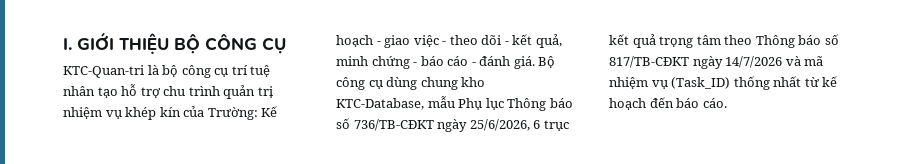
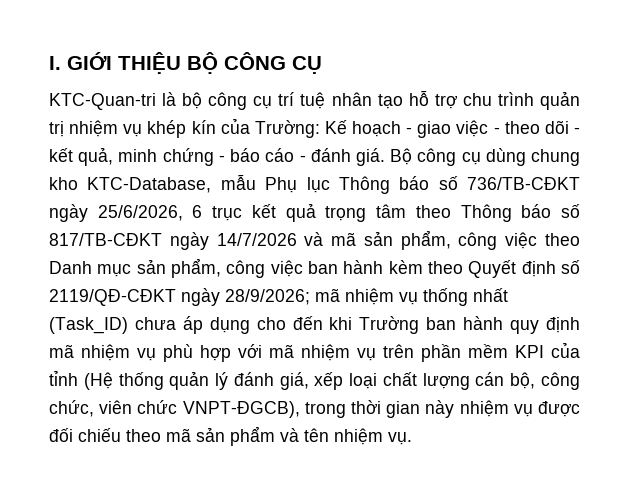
[609,77,731,89] nhiệm vụ (Task_ID) -> [363,230,580,250] [49,258,580,278] [49,288,418,306] sản phẩm, công việc theo Danh mục sản phẩm, công việc ban hành kèm theo Quyết định số 2119/QĐ-CĐKT ngày 28/9/2026; mã nhiệm vụ
[804,76,838,87] [609,97,727,110] từ kế hoạch đến báo cáo. -> [49,316,581,334] [49,342,580,362] [49,370,580,390] [49,400,580,418] [49,426,412,446] (Task_ID) chưa áp dụng cho đến khi Trường ban hành quy định mã nhiệm vụ phù hợp với mã nhiệm vụ trên phần mềm KPI của tỉnh (Hệ thống quản lý đánh giá, xếp loại chất lượng cán bộ, công chức, viên chức VNPT-ĐGCB), trong thời gian này nhiệm vụ được đối chiếu theo mã sản phẩm và tên nhiệm vụ.

